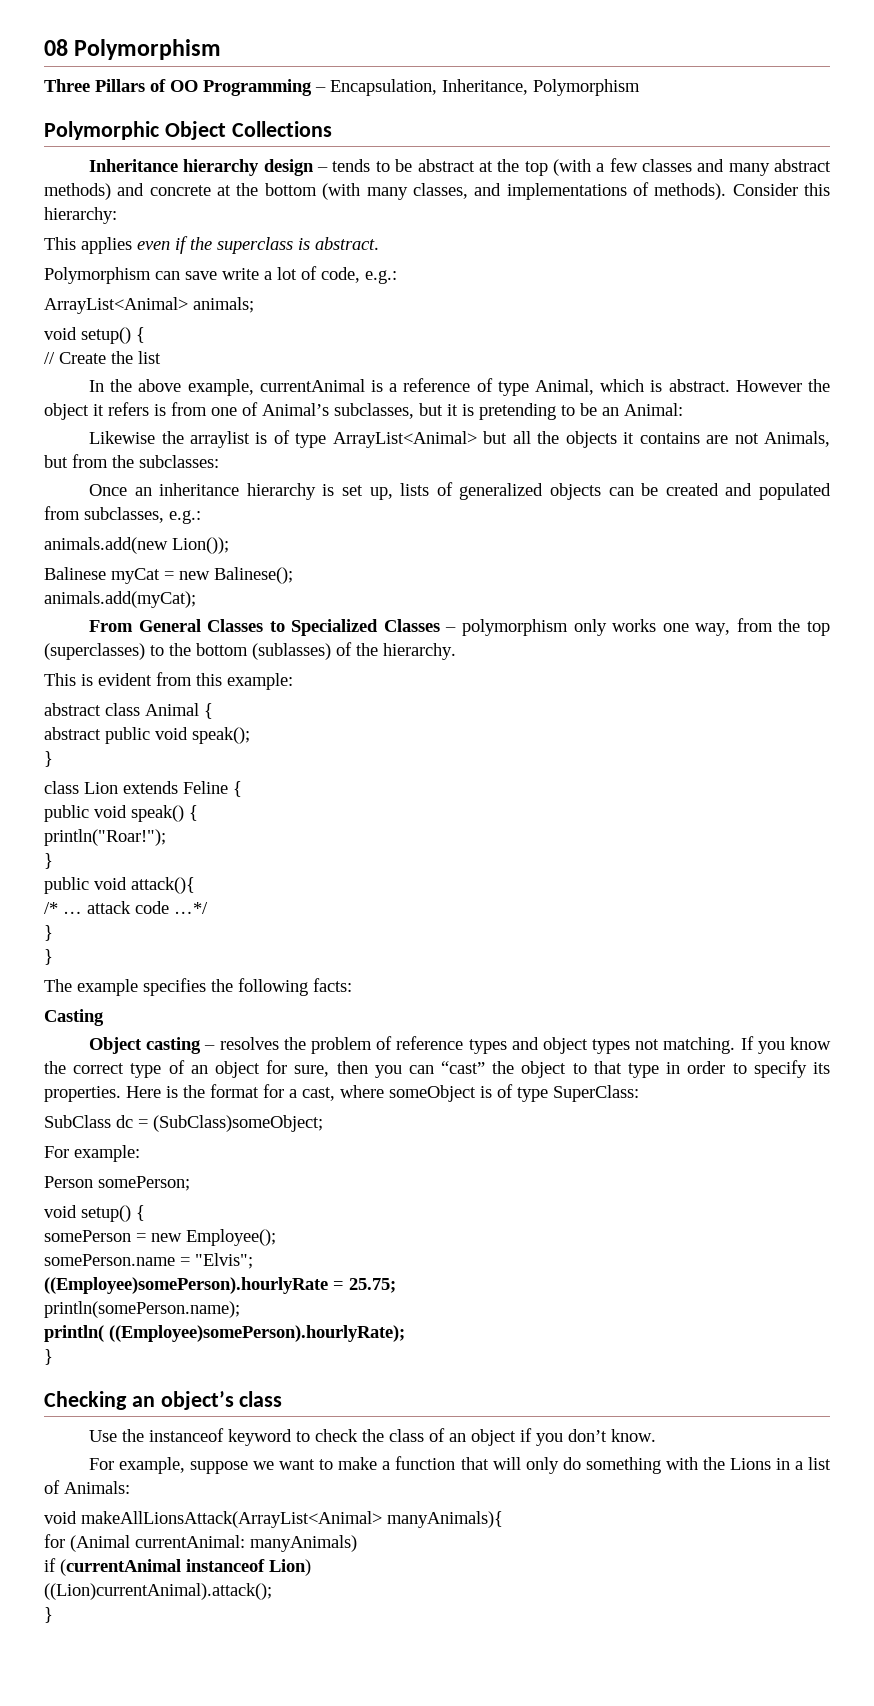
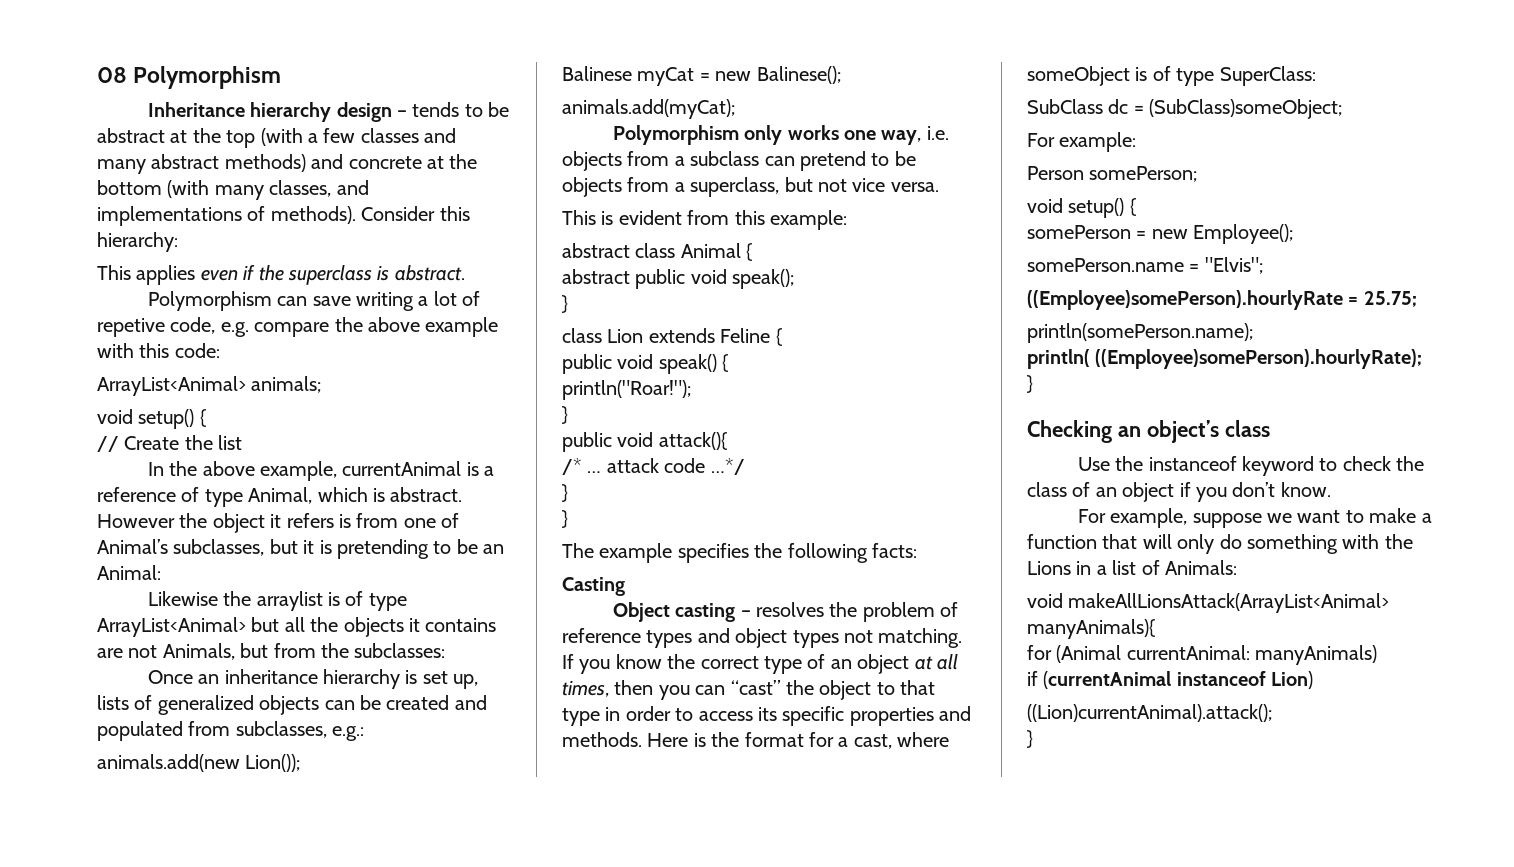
[44,79,640,96] [44,121,332,140] // Three Pillars of OO Programming – Encapsulation, Inheritance, Polymorphism // Polymorphic Object Collections -> (282, 77) none
[222,268,259,280] write -> [356,292,415,311] writing
[321,267,397,284] code, e.g.: -> [97,317,499,337] [97,343,220,358] repetive code, e.g. compare the above example with this code:
[89,618,830,636] [44,642,456,660] From General Classes to Specialized Classes – polymorphism only works one way, from the top (superclasses) to the bottom (sublasses) of the hierarchy. -> [612,125,949,145] [562,151,916,171] [562,177,939,197] Polymorphism only works one way, i.e. objects from a subclass can pretend to be objects from a superclass, but not vice versa.
[266,1060,330,1077] for sure, -> [914,654,958,670] [562,681,609,697] at all times,
[753,1060,830,1078] [44,1086,121,1102] specify its properties. -> [698,706,972,726] [562,732,642,747] access its specific properties and methods.

